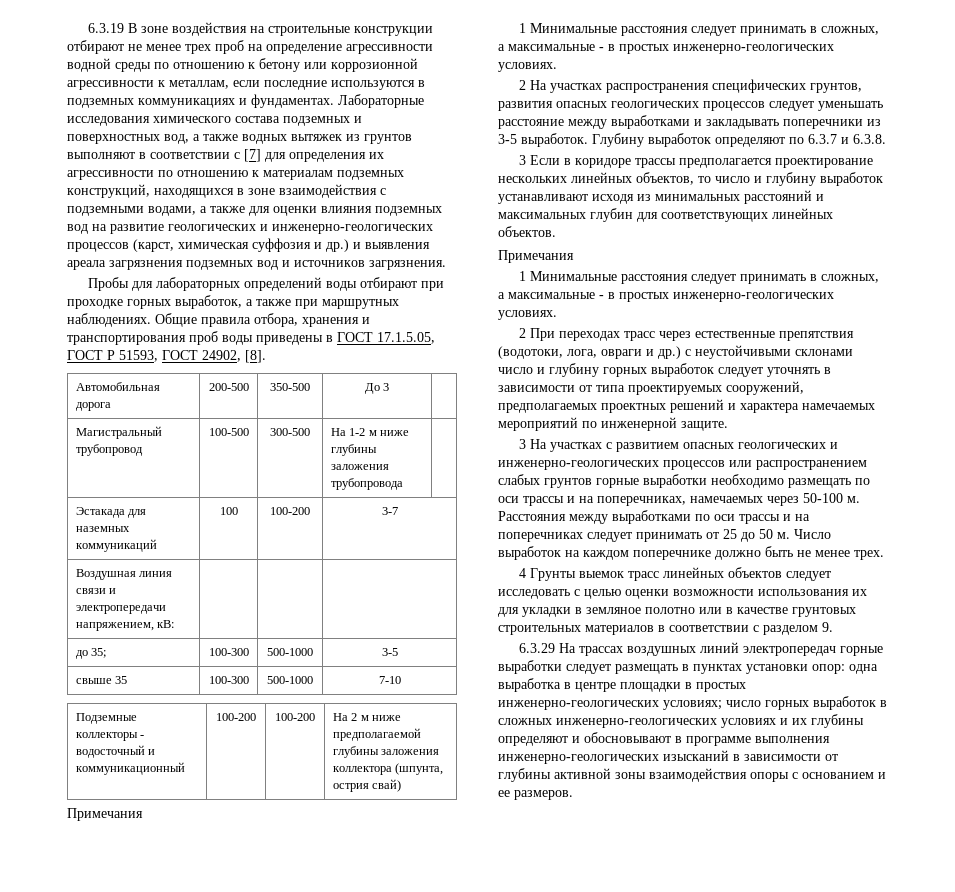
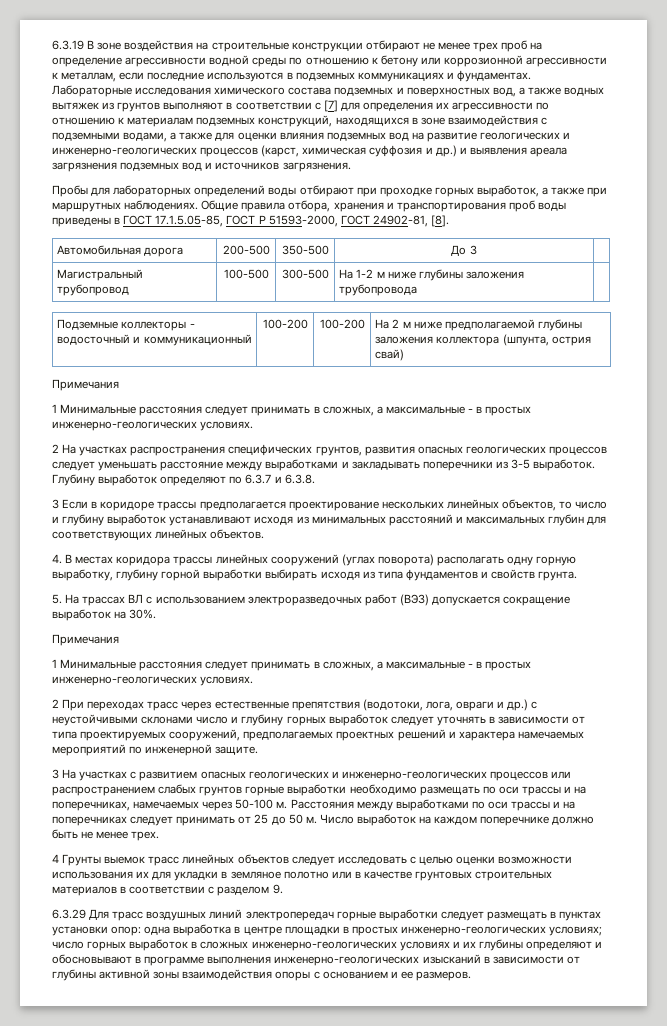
[377,332,435,344] 17.1.5.05, -> [155,215,224,227] 17.1.5.05-85,
[119,350,241,362] 51593, ГОСТ 24902, -> [268,215,428,227] 51593-2000, ГОСТ 24902-81,
[75,507,147,518] [75,526,130,532] [75,539,157,552] [219,507,238,515] [270,507,310,515] [381,507,398,515] [75,569,173,580] [75,588,117,594] [75,605,166,614] [75,620,175,631] [75,648,107,659] [208,648,249,656] [267,648,313,656] [381,648,398,656] [75,676,128,684] [208,676,249,684] [267,676,313,684] [378,676,401,684] // Эстакада для наземных коммуникаций | 100 | 100-200 | 3-7 // Воздушная линия связи и электропередачи напряжением, кВ: | | | // до 35; | 100-300 | 500-1000 | 3-5 // свыше 35 | 100-300 | 500-1000 | 7-10 -> (418, 290) none
(556, 231) none -> [52,554,577,566] [52,569,578,581] [52,594,571,606] [52,609,157,621] // 4. В местах коридора трассы линейных сооружений (углах поворота) располагать одну горную выработку, глубину горной выработки выбирать исходя из типа фундаментов и свойств грунта. // 5. На трассах ВЛ с использованием электроразведочных работ (ВЭЗ) допускается сокращение выработок на 30%.
[558,643,623,656] На трассах -> [89,909,144,921] Для трасс

